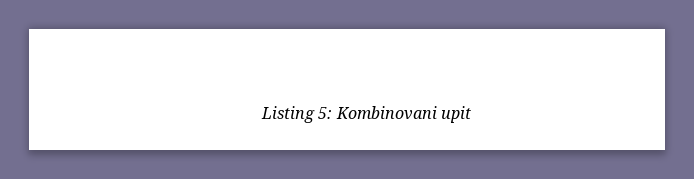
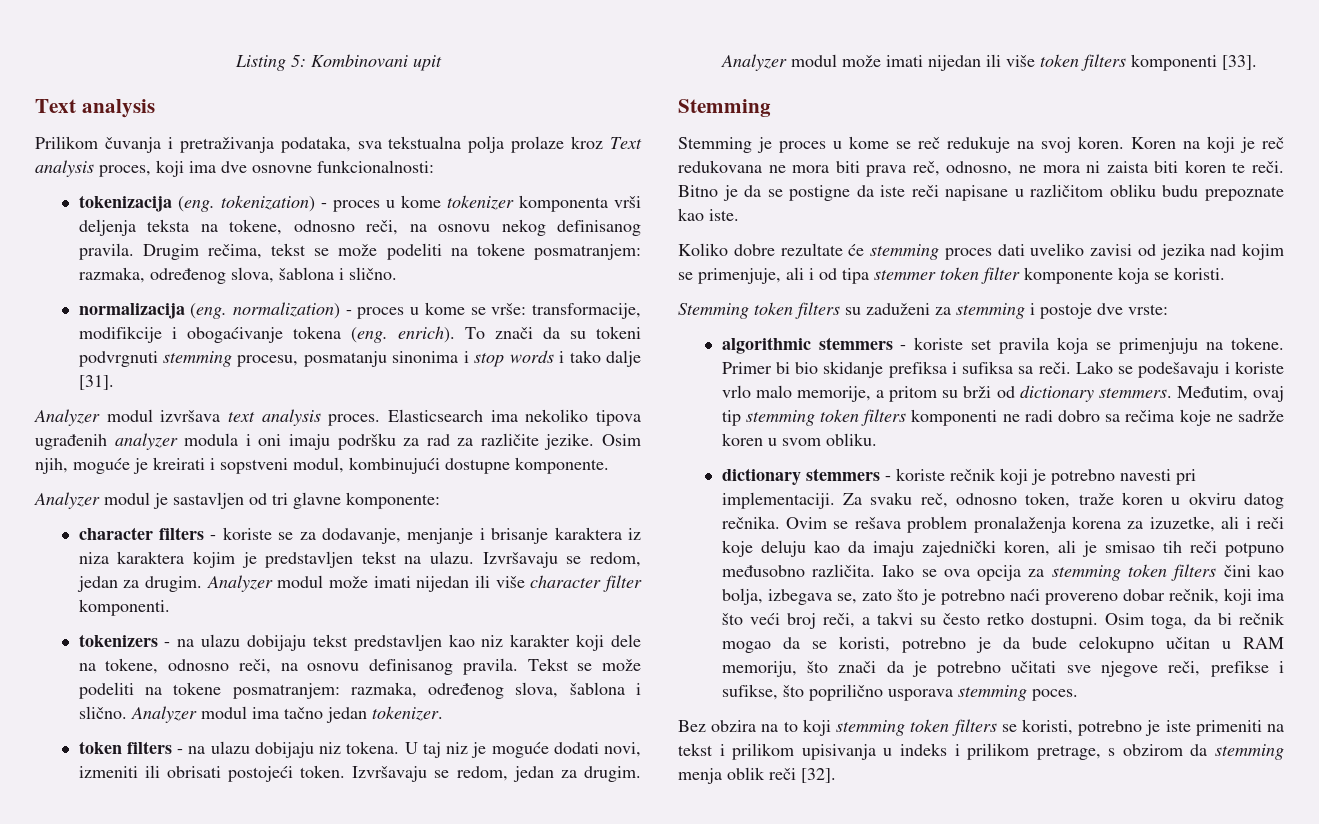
(471, 114) none -> [35,99,155,118] [35,136,642,153] [35,160,434,177] [78,195,642,212] [78,219,641,236] [78,243,641,260] [78,267,397,284] [78,302,641,319] [78,326,642,343] [78,350,641,367] [78,375,114,390] [34,409,641,426] [35,433,641,450] [35,457,609,474] [34,492,440,509] [78,527,641,544] [78,551,641,568] [76,575,642,592] [78,599,170,616] [78,634,641,651] [78,658,641,675] [78,682,641,699] [78,706,443,723] [78,741,641,758] [78,765,641,782] [720,54,1257,71] [678,99,771,117] [678,136,1284,153] [678,160,1284,177] [678,184,1284,201] [678,208,739,221] [678,243,1284,260] [678,267,1225,284] [678,302,1168,319] [721,337,1284,354] [721,361,1284,378] [721,385,1284,402] [721,409,1284,426] [721,433,877,446] [721,468,1196,485] [721,492,1284,509] [721,516,1284,533] [721,540,1284,557] [721,564,1284,581] [721,588,1284,605] [721,612,1285,629] [721,636,1284,653] [721,660,1284,677] [721,684,1078,701] [678,719,1284,736] [678,743,1284,760] [678,767,836,784] // Text analysis // Prilikom čuvanja i pretraživanja podataka, sva tekstualna polja prolaze kroz Text analysis proces, koji ima dve osnovne funkcionalnosti: // tokenizacija (eng. tokenization) - proces u kome tokenizer komponenta vrši deljenja teksta na tokene, odnosno reči, na osnovu nekog definisanog pravila. Drugim rečima, tekst se može podeliti na tokene posmatranjem: razmaka, određenog slova, šablona i slično. // normalizacija (eng. normalization) - proces u kome se vrše: transformacije, modifikcije i obogaćivanje tokena (eng. enrich). To znači da su tokeni podvrgnuti stemming procesu, posmatanju sinonima i stop words i tako dalje [31]. // Analyzer modul izvršava text analysis proces. Elasticsearch ima nekoliko tipova ugrađenih analyzer modula i oni imaju podršku za rad za različite jezike. Osim njih, moguće je kreirati i sopstveni modul, kombinujući dostupne komponente. // Analyzer modul je sastavljen od tri glavne komponente: // character filters - koriste se za dodavanje, menjanje i brisanje karaktera iz niza karaktera kojim je predstavljen tekst na ulazu. Izvršavaju se redom, jedan za drugim. Analyzer modul može imati nijedan ili više character filter komponenti. // tokenizers - na ulazu dobijaju tekst predstavljen kao niz karakter koji dele na tokene, odnosno reči, na osnovu definisanog pravila. Tekst se može podeliti na tokene posmatranjem: razmaka, određenog slova, šablona i slično. Analyzer modul ima tačno jedan tokenizer. // token filters - na ulazu dobijaju niz tokena. U taj niz je moguće dodati novi, izmeniti ili obrisati postojeći token. Izvršavaju se redom, jedan za drugim. Analyzer modul može imati nijedan ili više token filters komponenti [33]. // Stemming // Stemming je proces u kome se reč redukuje na svoj koren. Koren na koji je reč redukovana ne mora biti prava reč, odnosno, ne mora ni zaista biti koren te reči. Bitno je da se postigne da iste reči napisane u različitom obliku budu prepoznate kao iste. // Koliko dobre rezultate će stemming proces dati uveliko zavisi od jezika nad kojim se primenjuje, ali i od tipa stemmer token filter komponente koja se koristi. // Stemming token filters su zaduženi za stemming i postoje dve vrste: // algorithmic stemmers - koriste set pravila koja se primenjuju na tokene. Primer bi bio skidanje prefiksa i sufiksa sa reči. Lako se podešavaju i koriste vrlo malo memorije, a pritom su brži od dictionary stemmers. Međutim, ovaj tip stemming token filters komponenti ne radi dobro sa rečima koje ne sadrže koren u svom obliku. // dictionary stemmers - koriste rečnik koji je potrebno navesti pri implementaciji. Za svaku reč, odnosno token, traže koren u okviru datog rečnika. Ovim se rešava problem pronalaženja korena za izuzetke, ali i reči koje deluju kao da imaju zajednički koren, ali je smisao tih reči potpuno međusobno različita. Iako se ova opcija za stemming token filters čini kao bolja, izbegavа se, zato što je potrebno naći provereno dobar rečnik, koji ima što veći broj reči, a takvi su često retko dostupni. Osim toga, da bi rečnik mogao da se koristi, potrebno je da bude celokupno učitan u RAM memoriju, što znači da je potrebno učitati sve njegove reči, prefikse i sufikse, što poprilično usporava stemming poces. // Bez obzira na to koji stemming token filters se koristi, potrebno je iste primeniti na tekst i prilikom upisivanja u indeks i prilikom pretrage, s obzirom da stemming menja oblik reči [32].

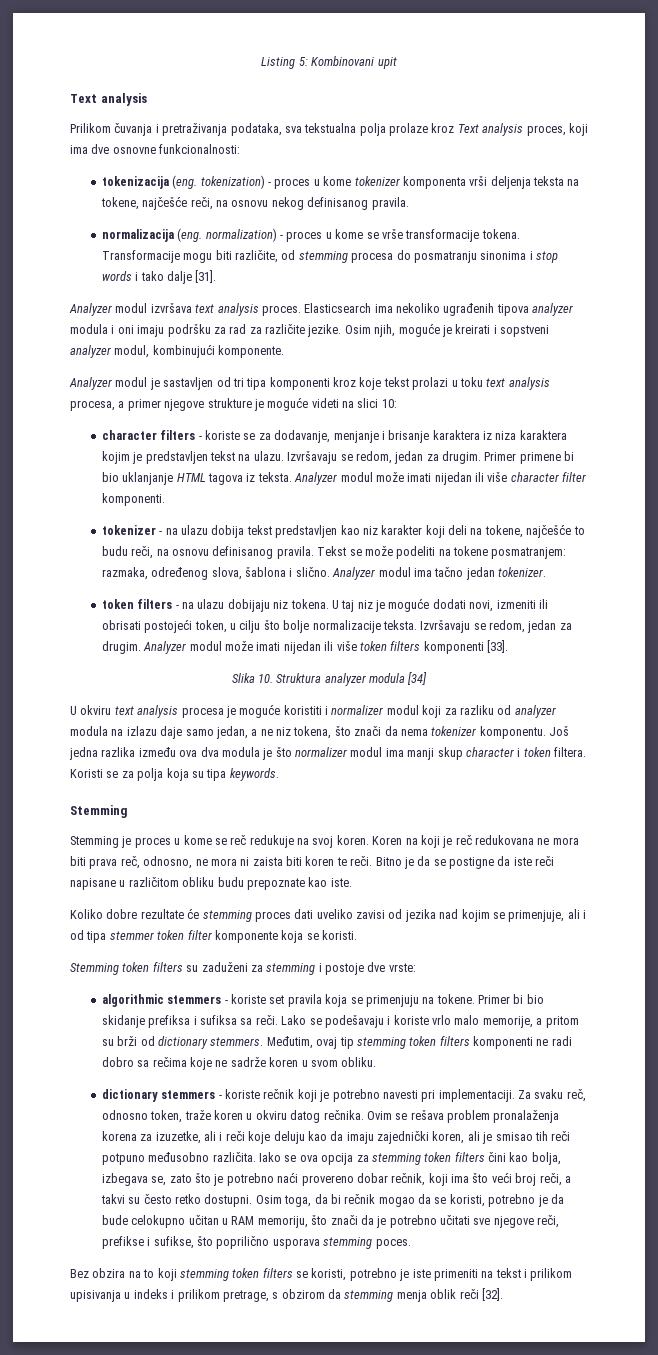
[293,220,355,232] odnosno -> [142,196,188,210] najčešće
[142,243,641,260] [78,267,397,284] Drugim rečima, tekst se može podeliti na tokene posmatranjem: razmaka, određenog slova, šablona i slično. -> (409, 203) none
[491,303,641,319] [78,326,642,343] [78,351,387,367] vrše: transformacije, modifikcije i obogaćivanje tokena (eng. enrich). To znači da su tokeni podvrgnuti stemming procesu, posmatanju -> [381,229,520,242] [101,250,477,263] vrše transformacije tokena. Transformacije mogu biti različite, od stemming procesa do posmatranju
[596,410,641,426] [35,434,107,450] tipova ugrađenih -> [443,303,529,316] ugrađenih tipova
(288, 466) none -> [70,345,111,358] analyzer
[445,458,510,474] dostupne -> (215, 351) none
[293,492,440,509] glavne komponente: -> [246,377,550,390] [70,397,397,411] tipa komponenti kroz koje tekst prolazi u toku text analysis procesa, a primer njegove strukture je moguće videti na slici 10:
(202, 584) none -> [484,451,575,464] [101,472,292,485] Primer primene bi bio uklanjanje HTML tagova iz teksta.
[78,634,307,651] tokenizers - na ulazu dobijaju -> [101,525,245,538] tokenizer - na ulazu dobija
[611,634,641,647] [78,658,230,674] dele na tokene, odnosno -> [448,524,585,538] [101,546,128,556] deli na tokene, najčešće to budu
[300,765,346,778] token. -> [194,620,417,633] token, u cilju što bolje normalizacije teksta.
(1257, 62) none -> [231,672,428,686] [70,704,556,718] [70,726,569,739] [69,747,586,760] [70,768,279,781] // Slika 10. Struktura analyzer modula [34] // U okviru text analysis procesa je moguće koristiti i normalizer modul koji za razliku od analyzer modula na izlazu daje samo jedan, a ne niz tokena, što znači da nema tokenizer komponentu. Još jedna razlika između ova dva modula je što normalizer modul ima manji skup character i token filtera. Koristi se za polja koja su tipa keywords.

